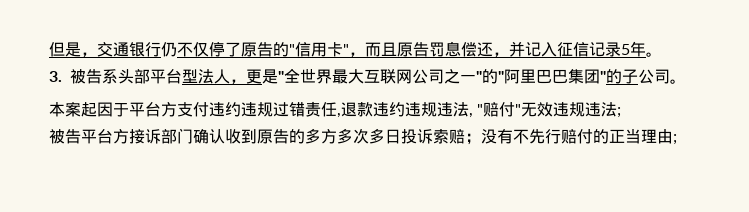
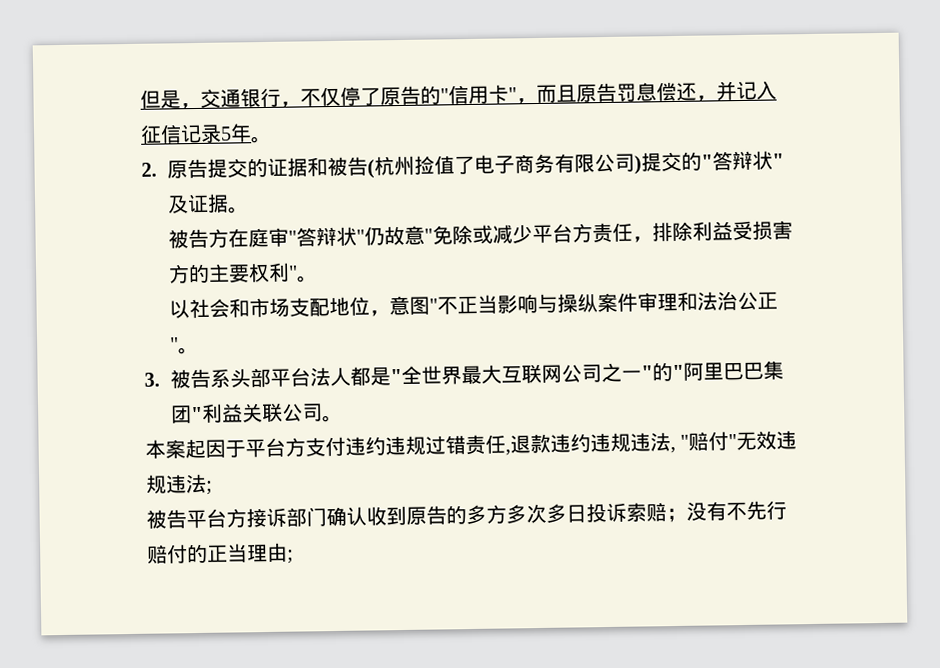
[161,42,177,57] 仍 -> [280,101,301,108] ，
(662, 54) none -> [141,150,785,179] [167,193,250,214] [168,220,794,249] [168,262,319,284] [169,291,779,319] [170,337,200,355] // 2.原告提交的证据和被告(杭州捡值了电子商务有限公司)提交的"答辩状"及证据。 // 被告方在庭审"答辩状"仍故意"免除或减少平台方责任，排除利益受损害方的主要权利"。 // 以社会和市场支配地位，意图"不正当影响与操纵案件审理和法治公正"。
[182,69,262,84] 型法人，更 -> [310,366,372,387] 法人都
[606,69,638,84] 的子 -> [201,402,284,423] 利益关联

